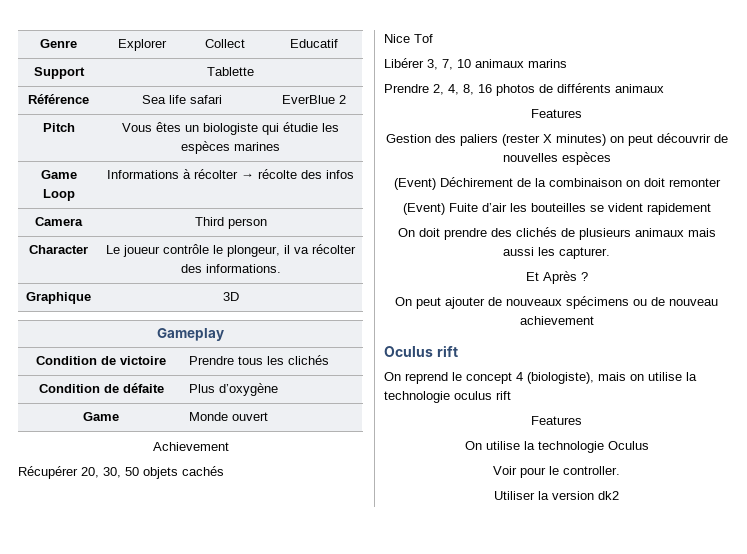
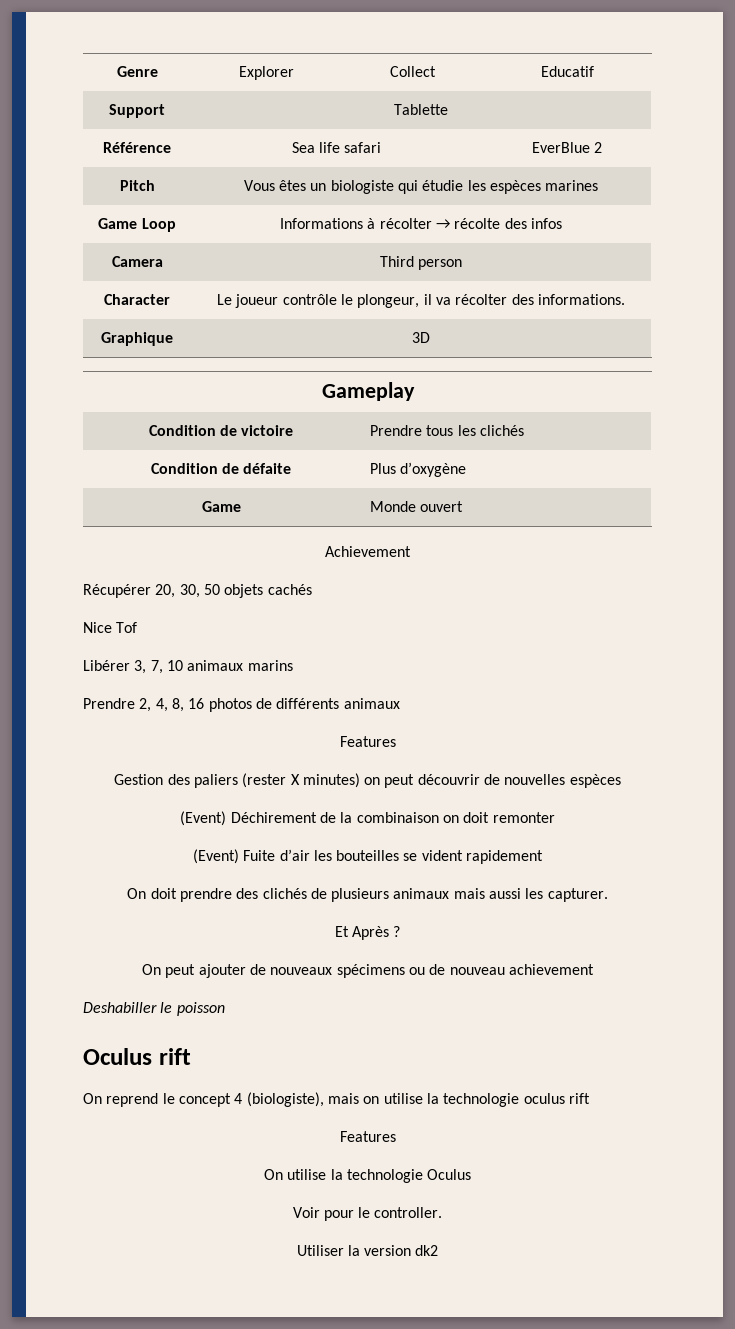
(594, 320) none -> [83,1002,225,1016] // Deshabiller le poisson

